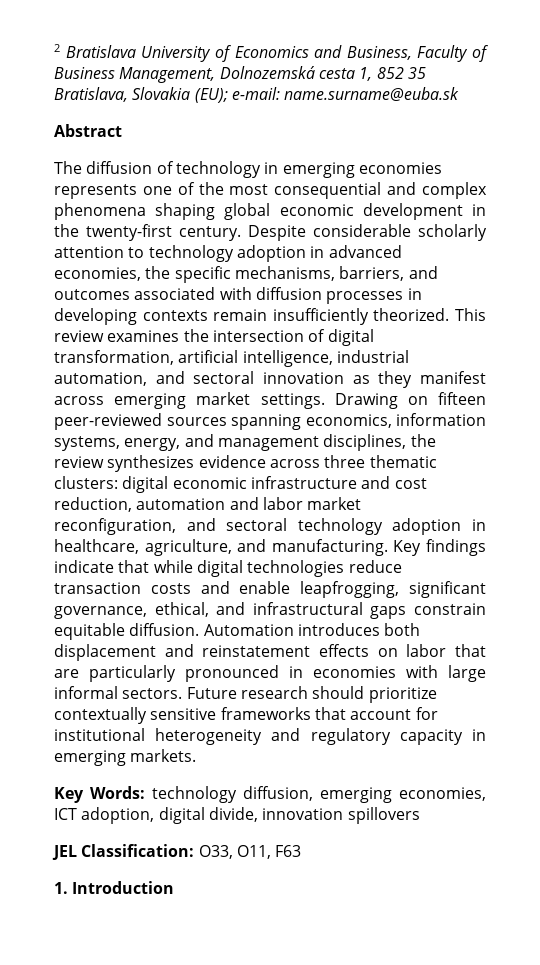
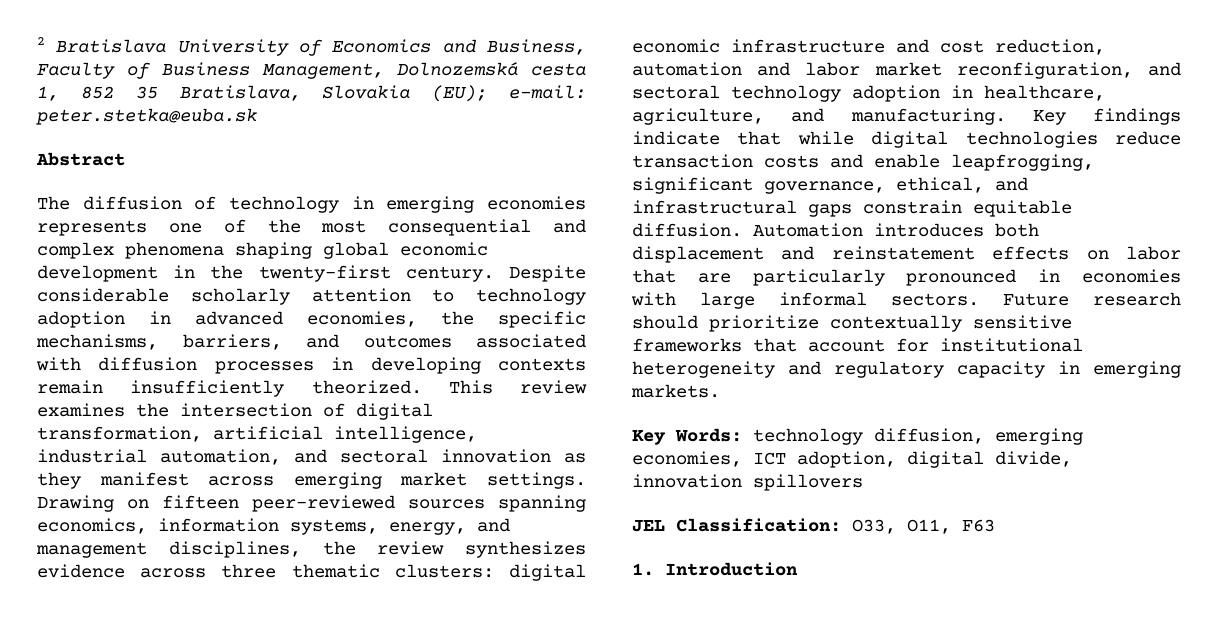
[284,87,460,101] name.surname@euba.sk -> [36,108,257,125] peter.stetka@euba.sk

